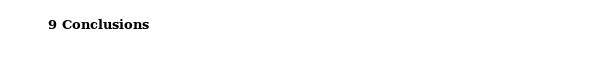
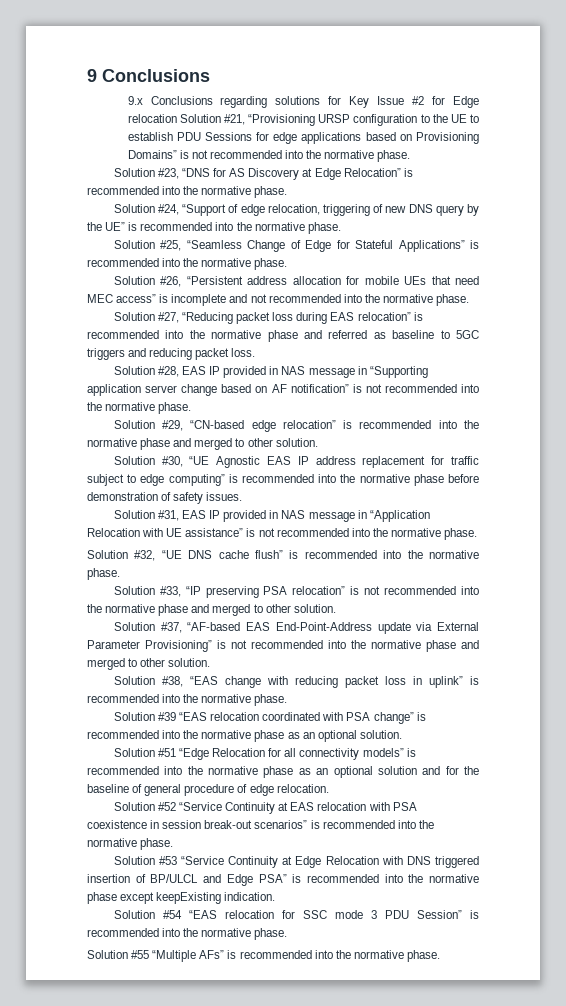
(149, 24) none -> [127,96,480,108] [127,114,480,126] [127,132,480,144] [127,150,411,162] [113,168,413,180] [87,186,288,198] [113,204,480,216] [87,222,341,234] [113,240,480,252] [87,258,288,270] [113,276,480,287] [87,294,470,306] [113,312,423,324] [87,330,479,342] [87,348,256,360] [113,366,428,378] [87,384,480,396] [87,402,192,414] [113,420,479,432] [87,438,318,450] [113,456,480,468] [87,474,479,486] [87,492,243,504] [113,510,430,522] [87,528,478,540] [87,550,479,561] [87,568,120,580] [113,586,479,598] [87,604,336,616] [113,622,479,634] [87,640,479,652] [87,658,211,670] [113,676,479,688] [87,694,288,706] [113,712,426,724] [87,730,402,742] [113,748,416,760] [87,766,480,778] [87,784,329,796] [113,802,417,814] [87,820,434,829] [87,838,174,850] [113,856,479,868] [87,874,479,886] [87,892,276,904] [113,910,479,919] [87,928,288,940] [87,950,440,962] // 9.x Conclusions regarding solutions for Key Issue #2 for Edge relocation Solution #21, “Provisioning URSP configuration to the UE to establish PDU Sessions for edge applications based on Provisioning Domains” is not recommended into the normative phase. // Solution #23, “DNS for AS Discovery at Edge Relocation” is recommended into the normative phase. // Solution #24, “Support of edge relocation, triggering of new DNS query by the UE” is recommended into the normative phase. // Solution #25, “Seamless Change of Edge for Stateful Applications” is recommended into the normative phase. // Solution #26, “Persistent address allocation for mobile UEs that need MEC access” is incomplete and not recommended into the normative phase. // Solution #27, “Reducing packet loss during EAS relocation” is recommended into the normative phase and referred as baseline to 5GC triggers and reducing packet loss. // Solution #28, EAS IP provided in NAS message in “Supporting application server change based on AF notification” is not recommended into the normative phase. // Solution #29, “CN-based edge relocation” is recommended into the normative phase and merged to other solution. // Solution #30, “UE Agnostic EAS IP address replacement for traffic subject to edge computing” is recommended into the normative phase before demonstration of safety issues. // Solution #31, EAS IP provided in NAS message in “Application Relocation with UE assistance” is not recommended into the normative phase. // Solution #32, “UE DNS cache flush” is recommended into the normative phase. // Solution #33, “IP preserving PSA relocation” is not recommended into the normative phase and merged to other solution. // Solution #37, “AF-based EAS End-Point-Address update via External Parameter Provisioning” is not recommended into the normative phase and merged to other solution. // Solution #38, “EAS change with reducing packet loss in uplink” is recommended into the normative phase. // Solution #39 “EAS relocation coordinated with PSA change” is recommended into the normative phase as an optional solution. // Solution #51 “Edge Relocation for all connectivity models” is recommended into the normative phase as an optional solution and for the baseline of general procedure of edge relocation. // Solution #52 “Service Continuity at EAS relocation with PSA coexistence in session break-out scenarios” is recommended into the normative phase. // Solution #53 “Service Continuity at Edge Relocation with DNS triggered insertion of BP/ULCL and Edge PSA” is recommended into the normative phase except keepExisting indication. // Solution #54 “EAS relocation for SSC mode 3 PDU Session” is recommended into the normative phase. // Solution #55 “Multiple AFs” is recommended into the normative phase.

